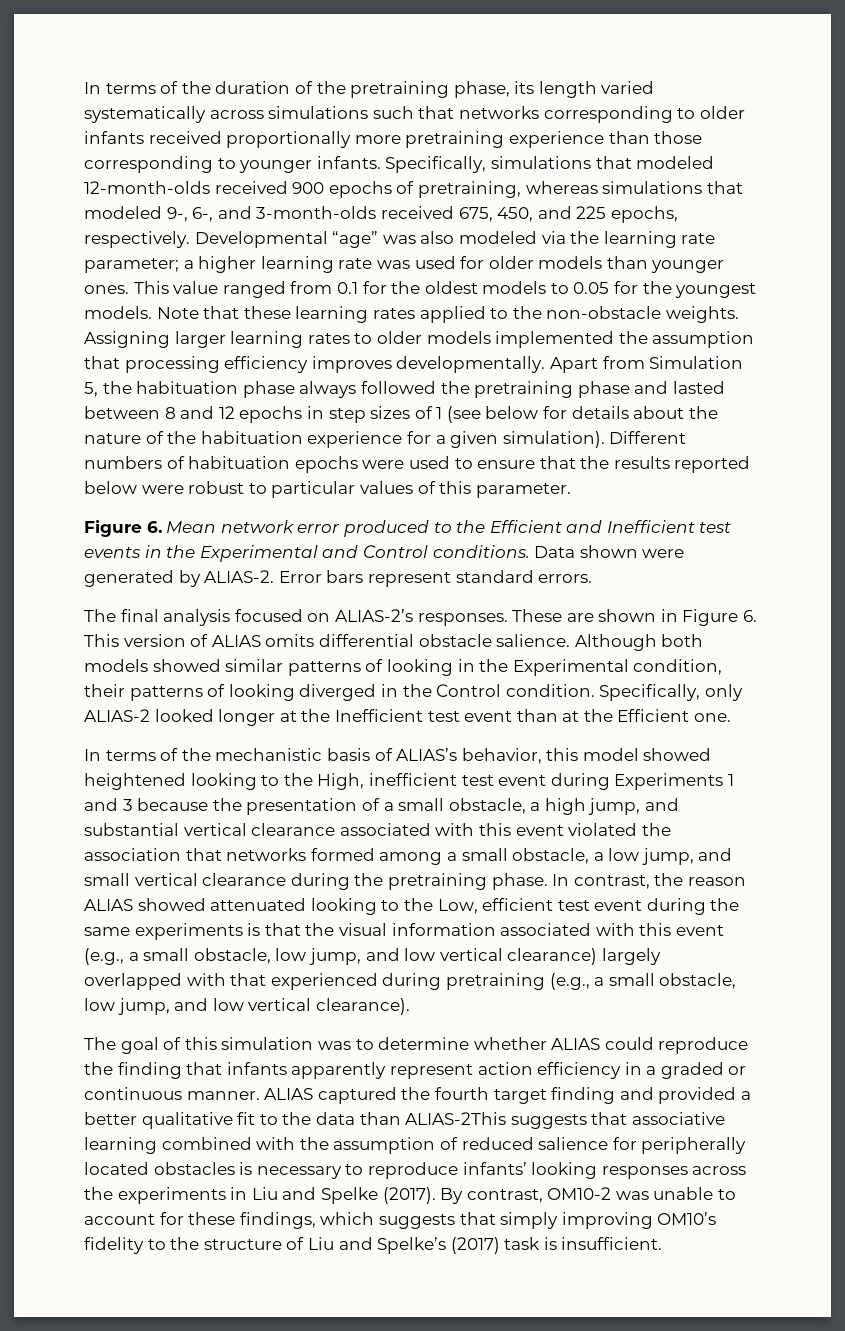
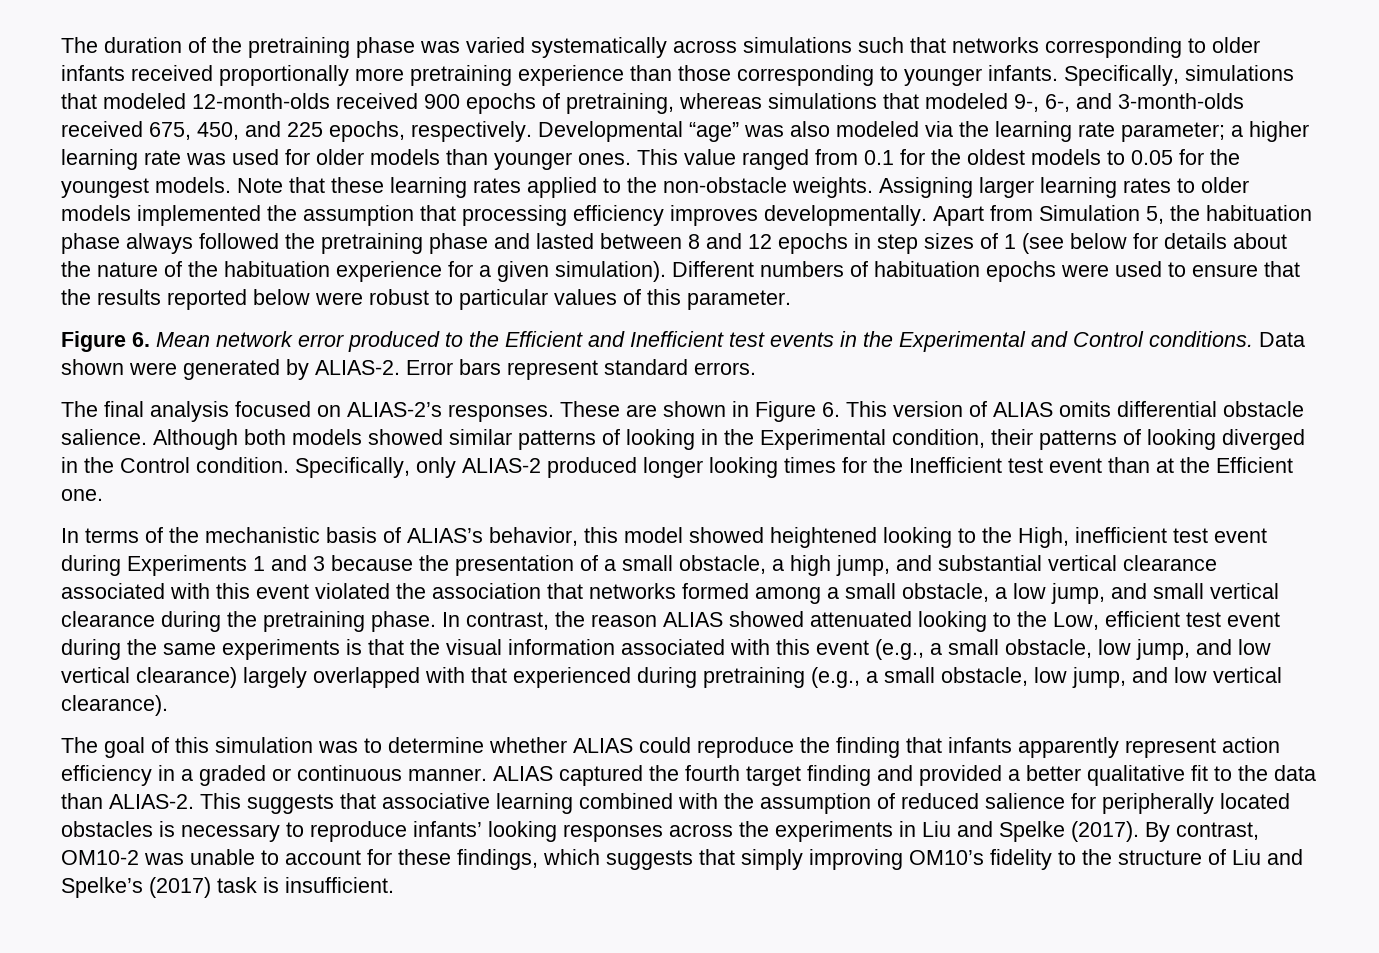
[84,81,211,94] In terms of the -> [61,37,98,53] The
[453,81,597,98] phase, its length -> [356,37,460,58] phase was
[154,709,297,726] looked longer at -> [547,457,867,478] produced longer looking times for
[405,1112,507,1125] ALIAS-2This -> [109,793,241,809] ALIAS-2. This

